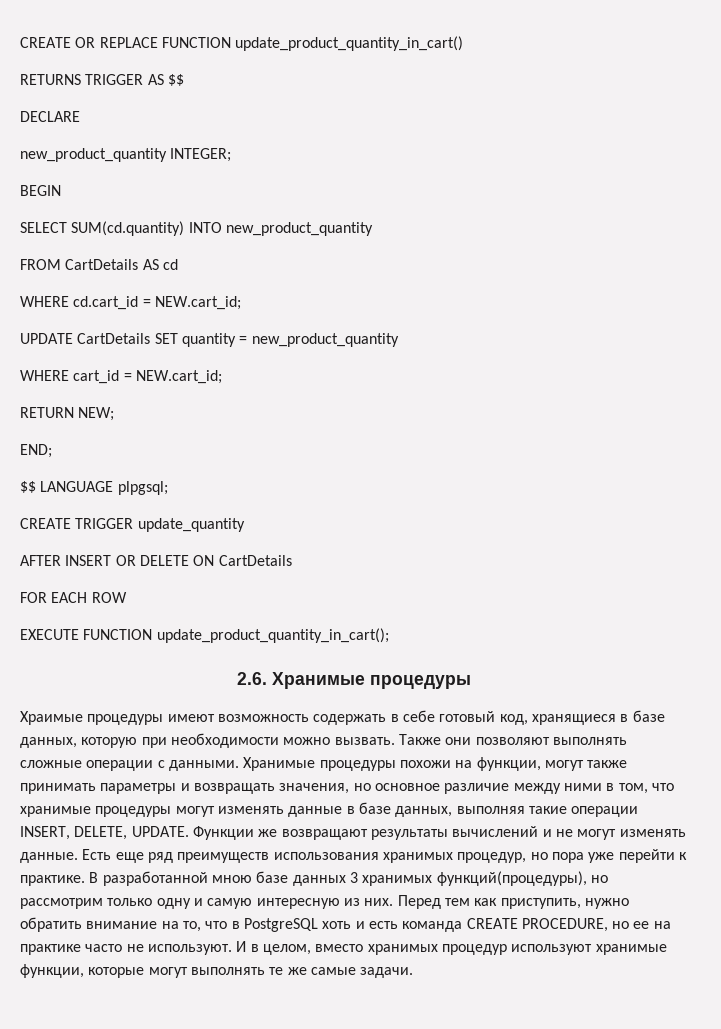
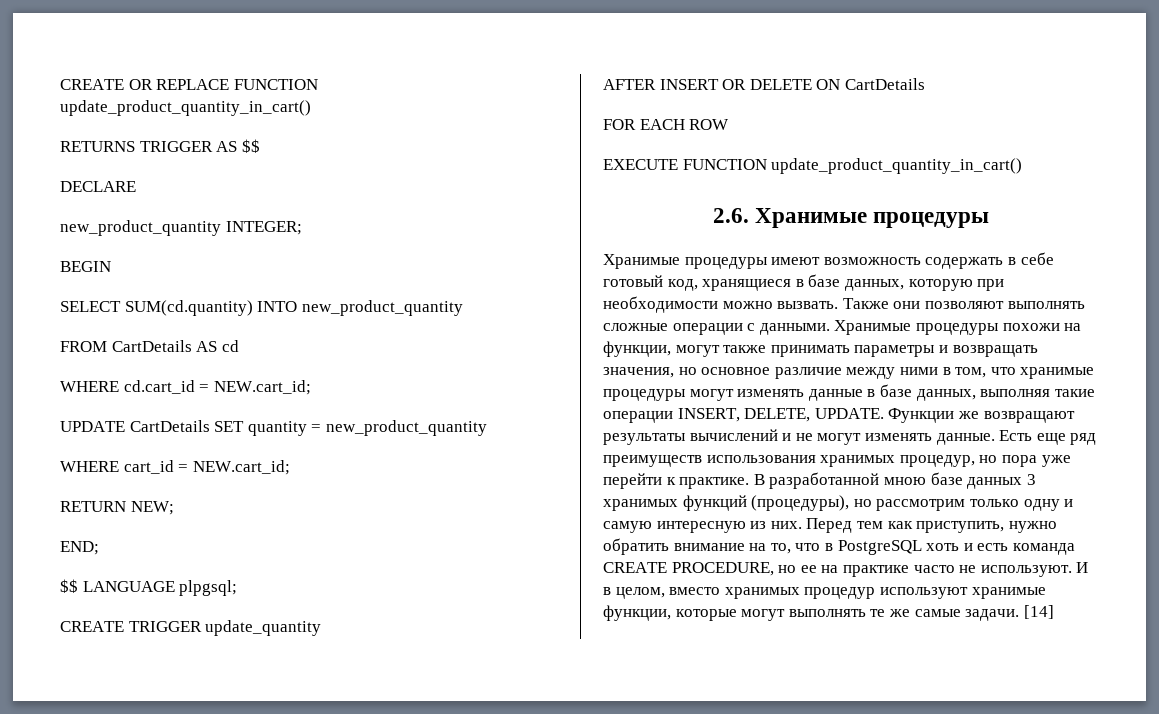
[156,628,389,643] update_product_quantity_in_cart(); -> [771,158,1023,174] update_product_quantity_in_cart()
[20,711,83,725] Храимые -> [603,254,680,269] Хранимые
[436,871,587,886] функций(процедуры), -> [682,495,850,511] функций (процедуры),
(414, 972) none -> [1023,605,1054,619] [14]

